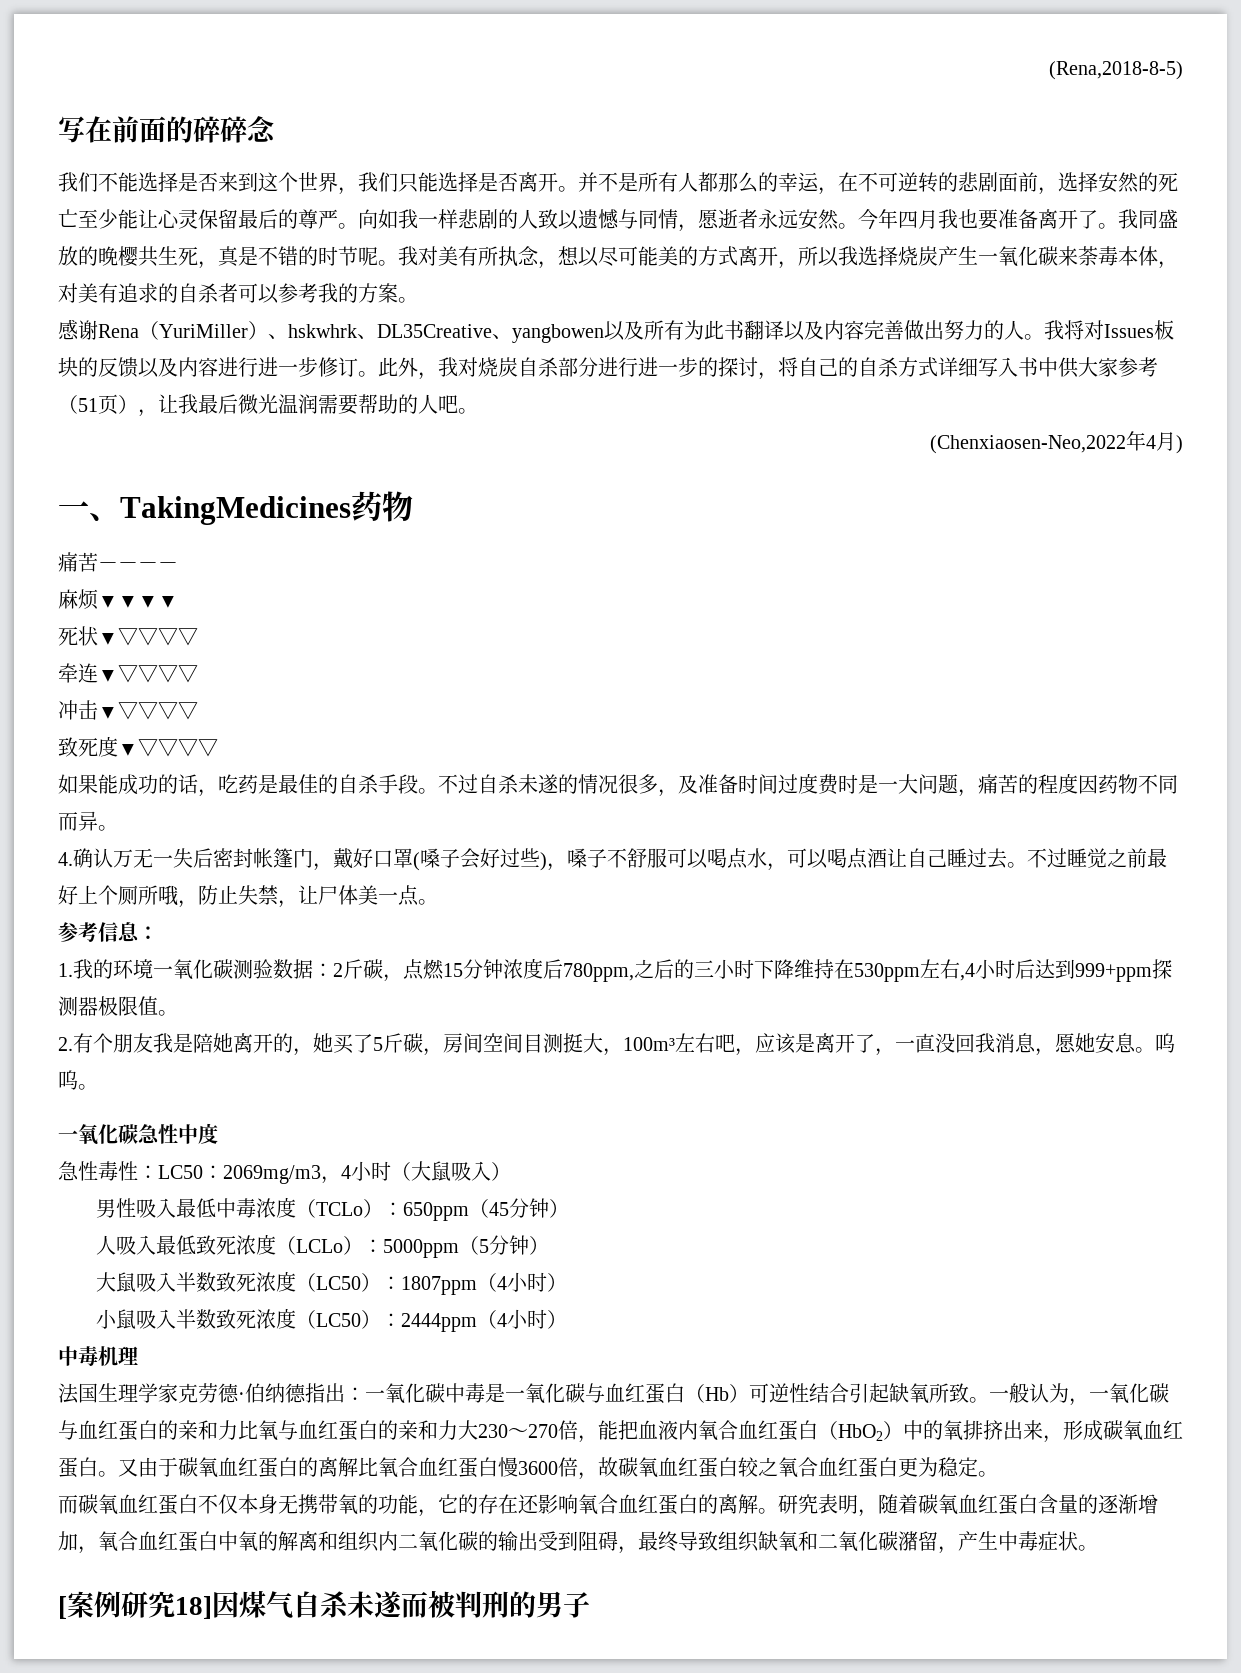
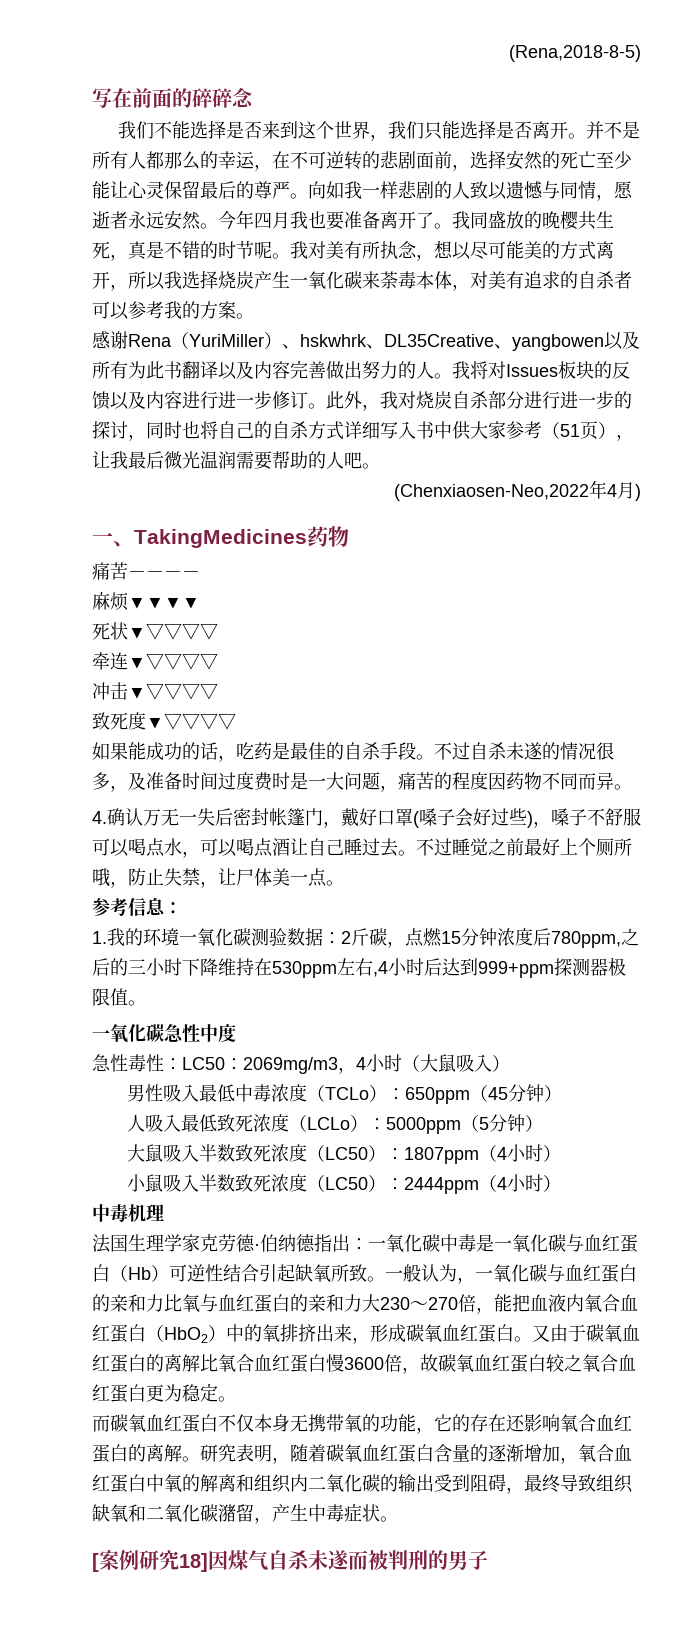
(778, 376) none -> [146,421,200,439] 同时也
[58,1033,1175,1056] [58,1070,98,1090] // 2.有个朋友我是陪她离开的，她买了5斤碳，房间空间目测挺大，100m³左右吧，应该是离开了，一直没回我消息，愿她安息。呜呜。 -> (146, 1003) none

